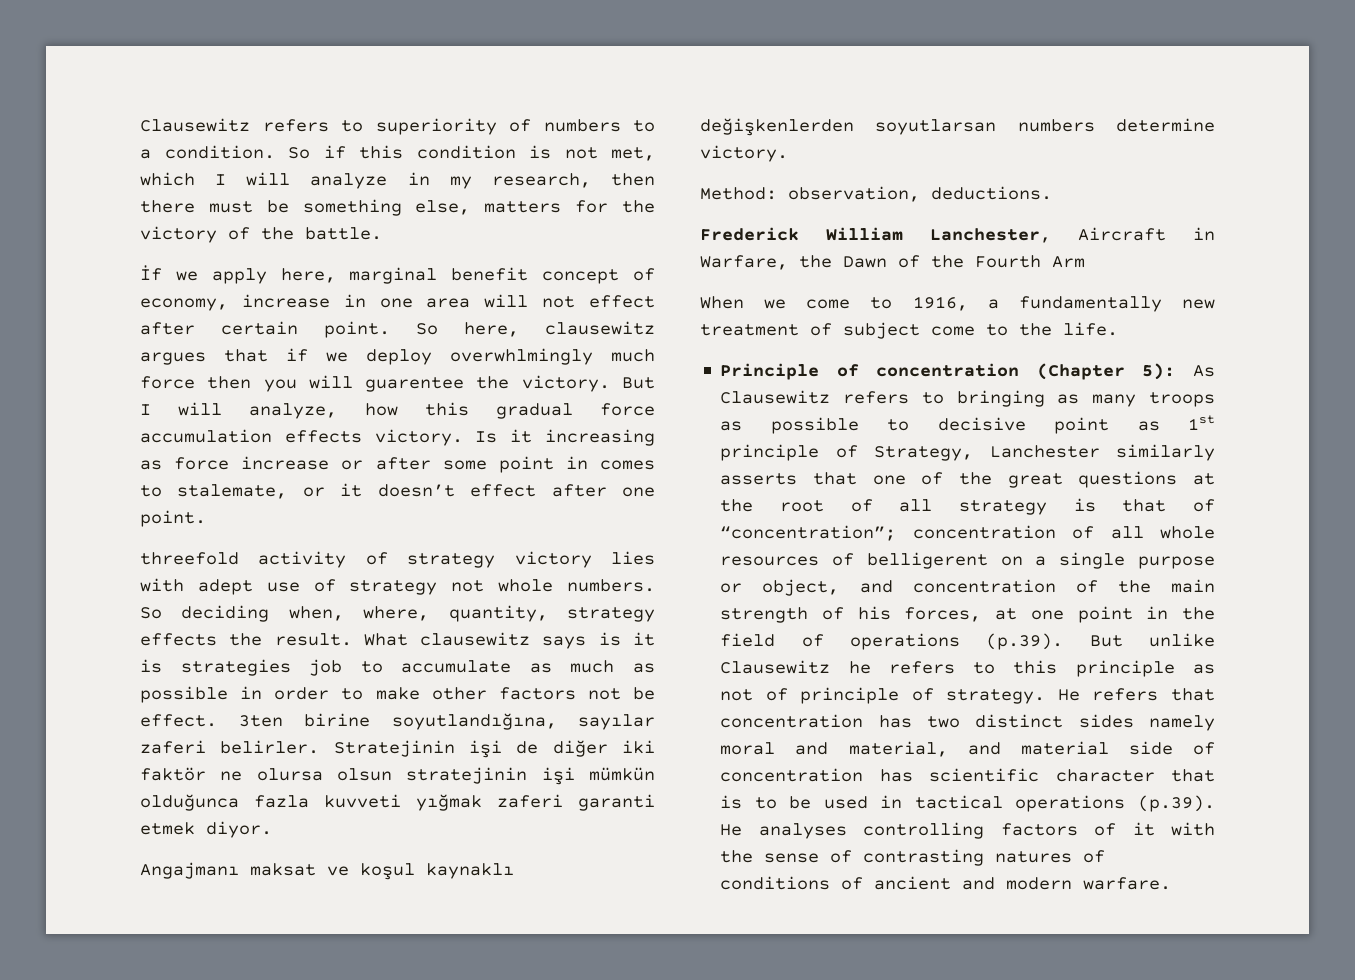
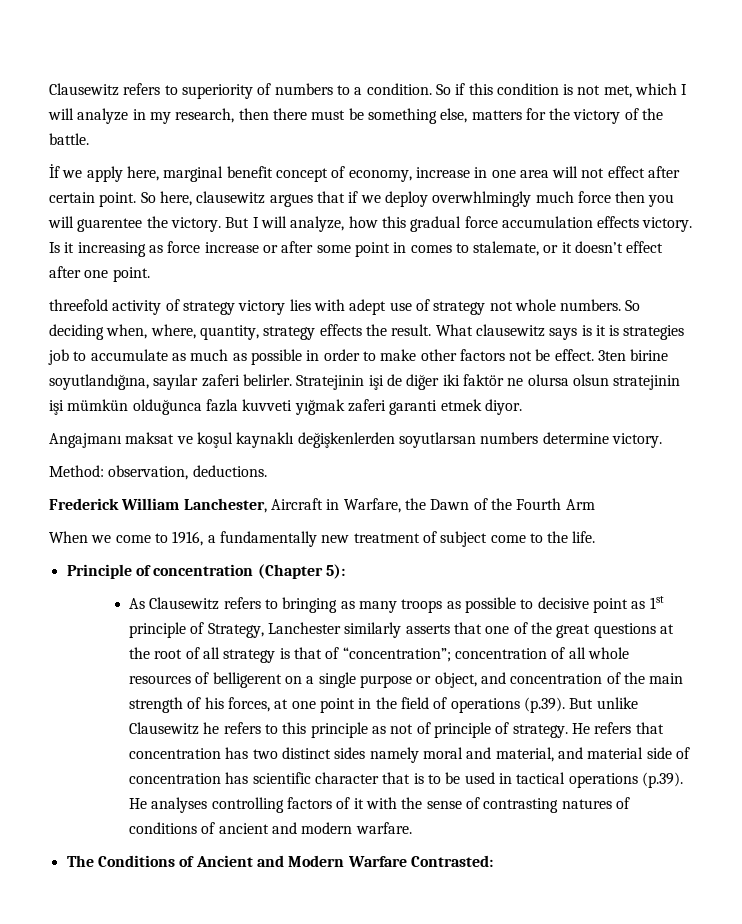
(1176, 371) none -> (345, 571) //
(1172, 883) none -> [66,855,493,867] // The Conditions of Ancient and Modern Warfare Contrasted:

